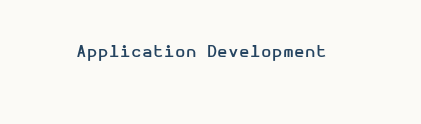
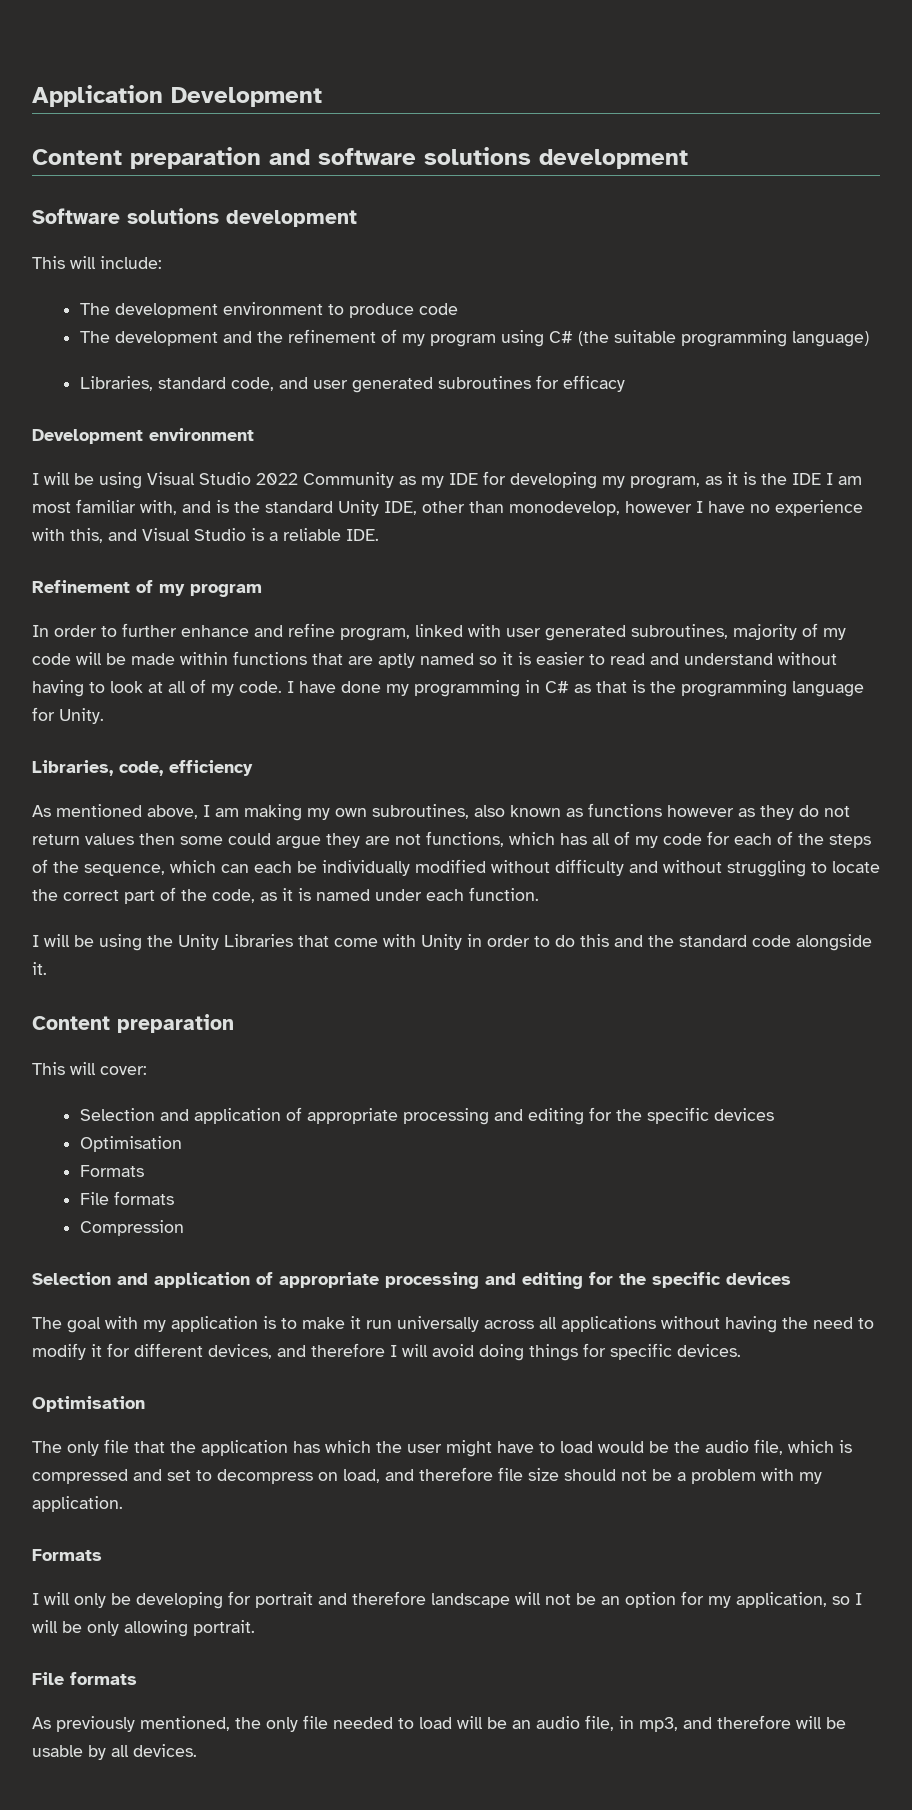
(327, 53) none -> [32,147,688,169] [32,208,357,227] [32,256,162,269] [79,302,458,318] [79,329,869,347] [79,375,625,393] [32,428,254,444] [32,471,862,489] [32,499,863,516] [32,528,379,543] [32,580,262,597] [32,623,846,641] [32,651,837,668] [32,679,864,697] [32,707,104,724] [32,760,253,776] [32,803,850,821] [32,831,871,849] [32,859,880,877] [32,887,539,904] [32,934,872,951] [32,962,47,975] [32,1014,234,1033] [32,1062,147,1075] [79,1107,774,1125] [79,1136,182,1152] [79,1165,144,1177] [79,1191,174,1205] [79,1220,184,1236] [32,1272,791,1289] [32,1316,874,1333] [32,1343,741,1361] [32,1396,145,1412] [32,1439,852,1457] [32,1467,822,1484] [32,1496,123,1512] [32,1549,102,1561] [32,1591,862,1609] [32,1620,255,1637] [32,1672,137,1685] [32,1715,846,1732] [32,1744,197,1760] // Content preparation and software solutions development // Software solutions development // This will include: // The development environment to produce code // The development and the refinement of my program using C# (the suitable programming language) // Libraries, standard code, and user generated subroutines for efficacy // Development environment // I will be using Visual Studio 2022 Community as my IDE for developing my program, as it is the IDE I am most familiar with, and is the standard Unity IDE, other than monodevelop, however I have no experience with this, and Visual Studio is a reliable IDE. // Refinement of my program // In order to further enhance and refine program, linked with user generated subroutines, majority of my code will be made within functions that are aptly named so it is easier to read and understand without having to look at all of my code. I have done my programming in C# as that is the programming language for Unity. // Libraries, code, efficiency // As mentioned above, I am making my own subroutines, also known as functions however as they do not return values then some could argue they are not functions, which has all of my code for each of the steps of the sequence, which can each be individually modified without difficulty and without struggling to locate the correct part of the code, as it is named under each function. // I will be using the Unity Libraries that come with Unity in order to do this and the standard code alongside it. // Content preparation // This will cover: // Selection and application of appropriate processing and editing for the specific devices // Optimisation // Formats // File formats // Compression // Selection and application of appropriate processing and editing for the specific devices // The goal with my application is to make it run universally across all applications without having the need to modify it for different devices, and therefore I will avoid doing things for specific devices. // Optimisation // The only file that the application has which the user might have to load would be the audio file, which is compressed and set to decompress on load, and therefore file size should not be a problem with my application. // Formats // I will only be developing for portrait and therefore landscape will not be an option for my application, so I will be only allowing portrait. // File formats // As previously mentioned, the only file needed to load will be an audio file, in mp3, and therefore will be usable by all devices.

